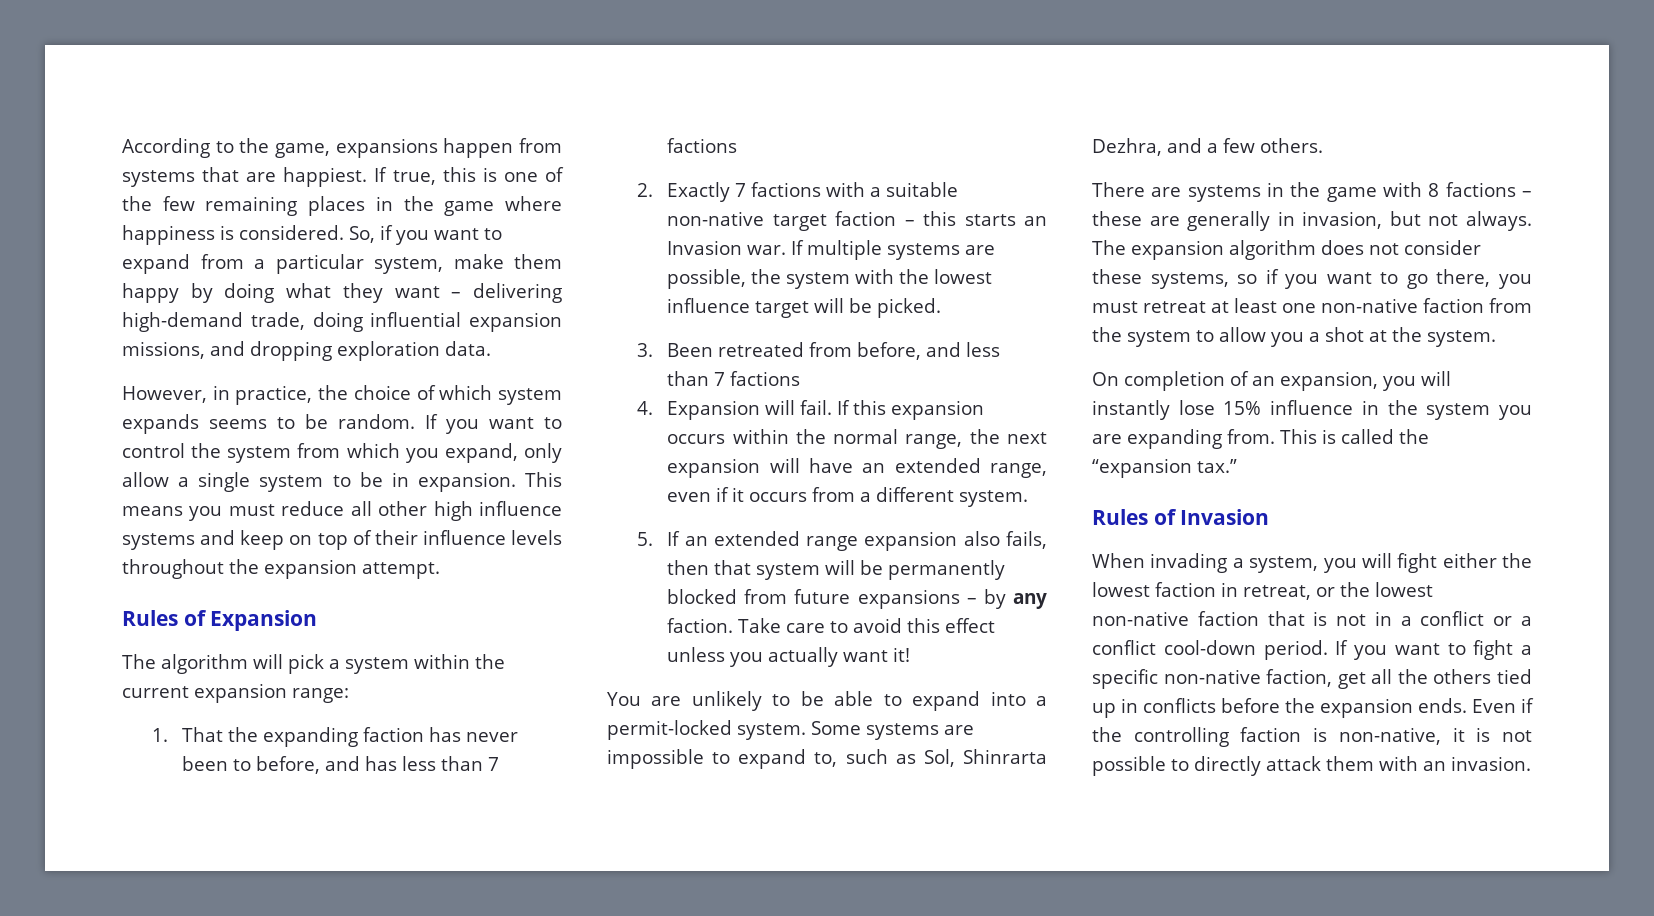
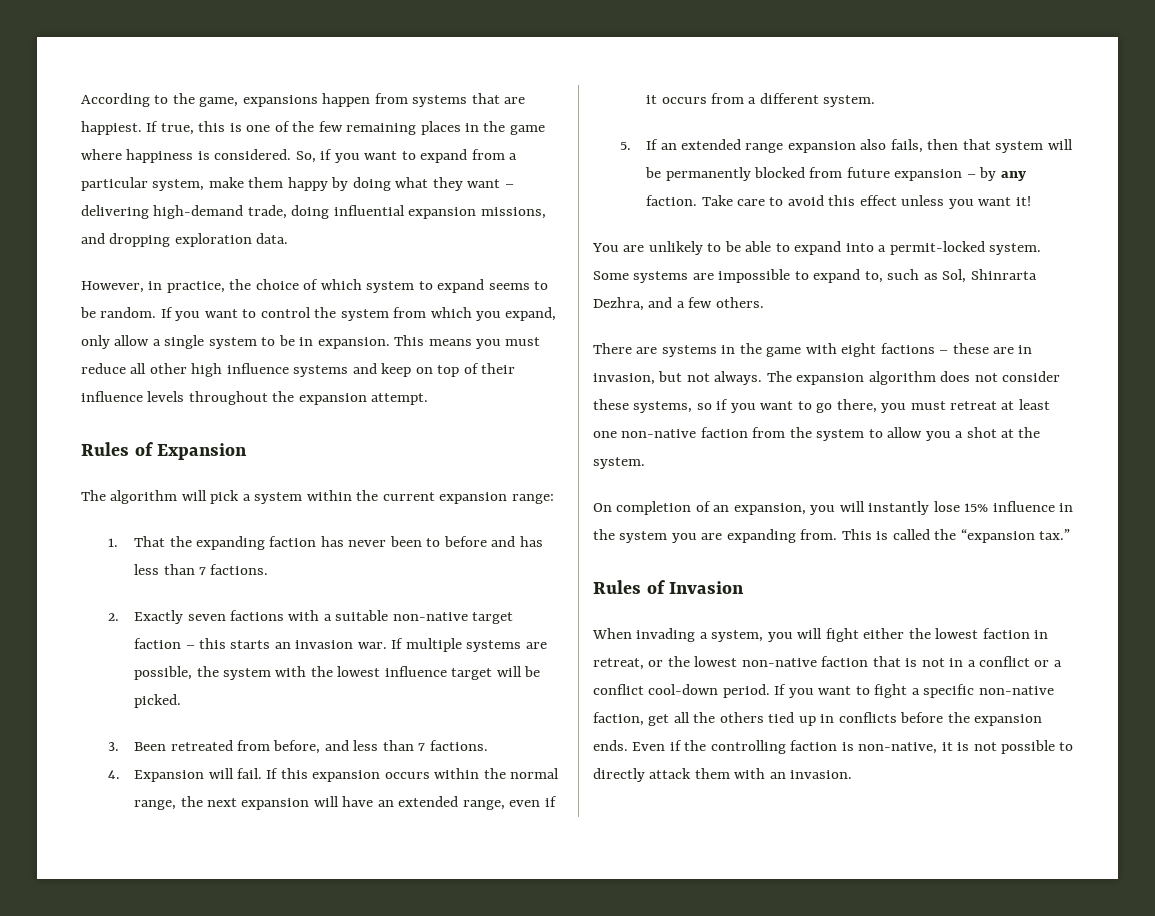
[122,414,199,434] expands -> [418,279,485,293] to expand
[256,756,321,774] before, -> [443,536,487,547] before
[667,138,738,153] factions -> [210,564,269,575] factions.
[735,183,747,197] 7 -> [187,614,226,621] seven
[667,240,743,255] Invasion -> [295,640,354,649] invasion
[730,371,801,386] factions -> [429,740,488,751] factions.
[857,589,960,609] expansions -> [894,169,963,181] expansion
[768,647,839,667] actually -> (974, 204) none
[1428,183,1440,197] 8 -> [841,343,877,357] eight
[1187,211,1271,231] generally -> (1015, 350) none

